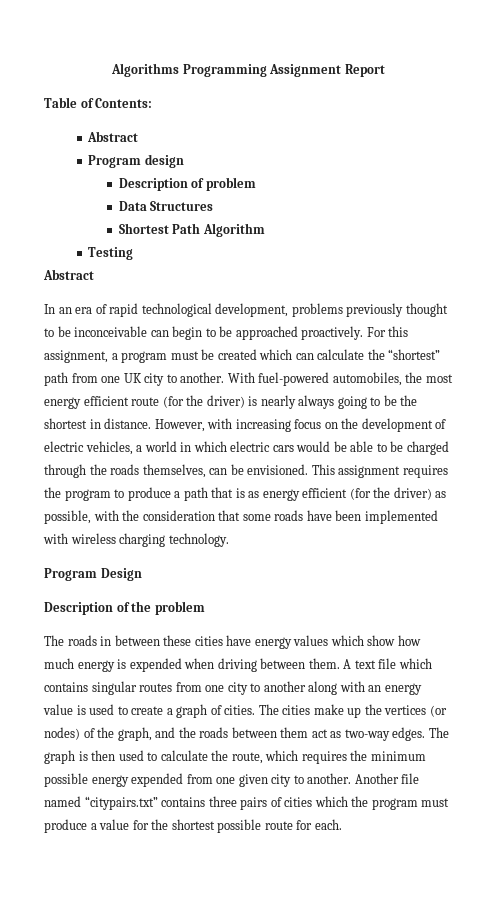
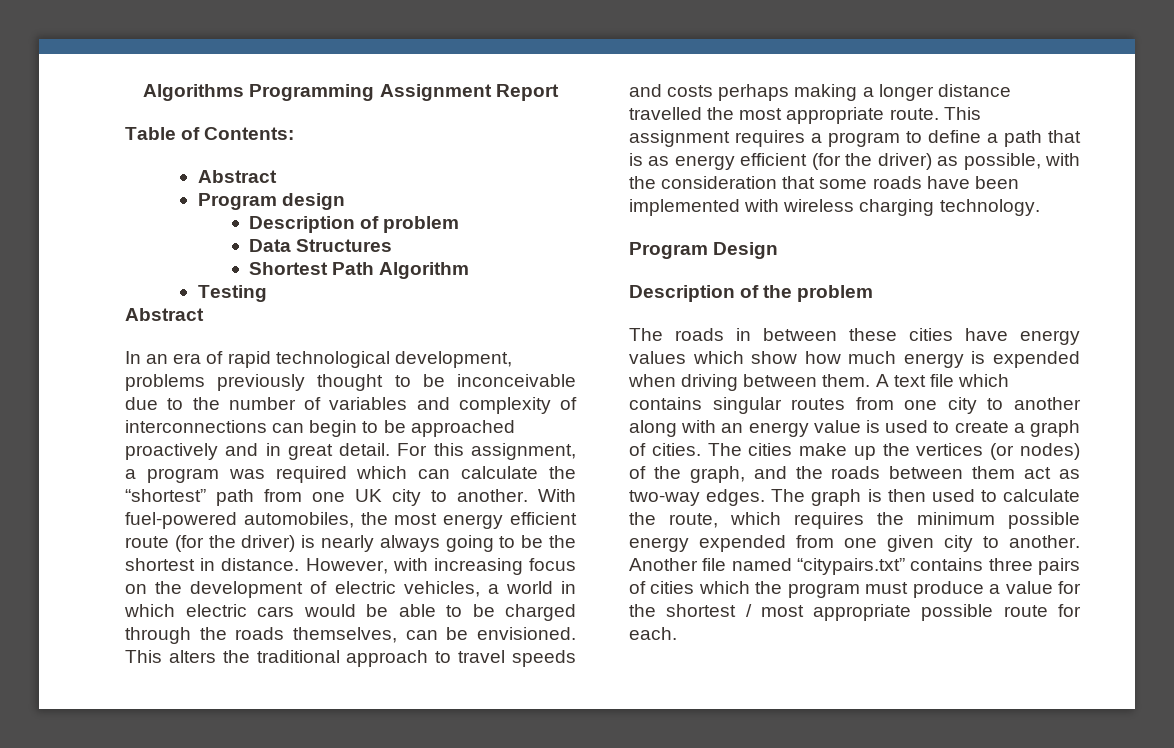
(148, 331) none -> [125,397,577,414] [125,420,267,433] due to the number of variables and complexity of interconnections
[301,326,364,340] proactively. -> [125,443,391,460] proactively and in great detail.
[170,349,257,360] must be created -> [228,466,347,483] was required
(335, 469) none -> [168,650,577,667] [629,84,1011,101] [629,107,981,124] alters the traditional approach to travel speeds and costs perhaps making a longer distance travelled the most appropriate route. This
[44,487,61,498] the -> [811,133,822,143] a
[127,487,171,501] produce -> [928,130,981,143] define
(215, 824) none -> [745,604,912,621] / most appropriate

